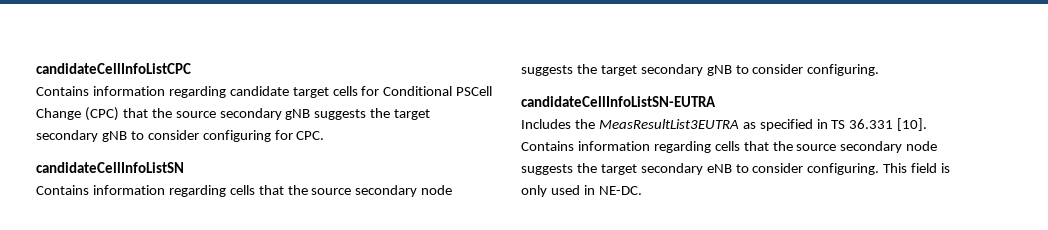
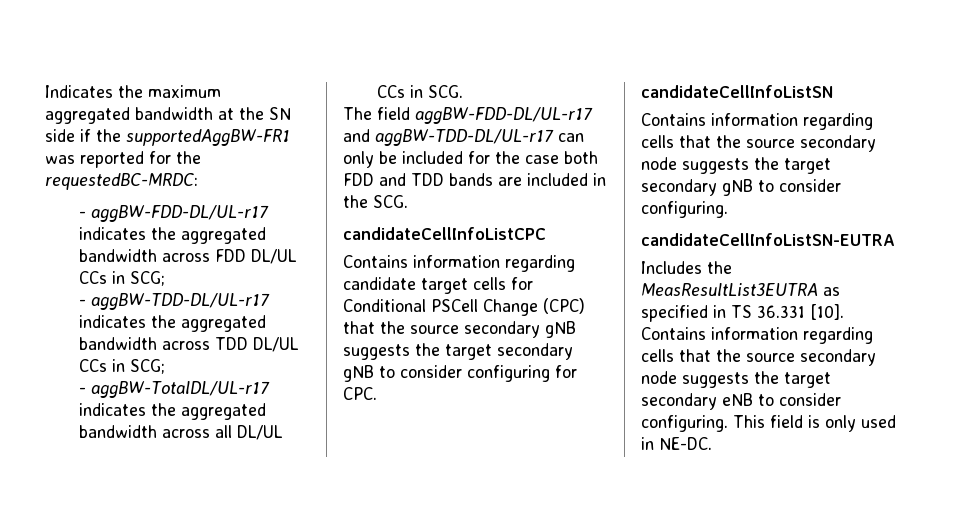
(36, 68) none -> [45,85,221,98] [45,107,291,124] [45,129,290,146] [45,151,201,168] [45,173,198,190] [79,205,270,222] [79,227,267,244] [79,249,298,264] [79,271,166,286] [79,293,271,310] [79,315,267,332] [79,337,300,352] [79,359,166,374] [79,381,271,398] [79,403,267,420] [79,425,284,440] [377,85,464,98] [343,107,593,124] [343,129,584,146] [343,151,598,168] [343,173,606,186] [343,195,408,208] Indicates the maximum aggregated bandwidth at the SN side if the supportedAggBW-FR1 was reported for the requestedBC-MRDC: // - aggBW-FDD-DL/UL-r17 indicates the aggregated bandwidth across FDD DL/UL CCs in SCG; // - aggBW-TDD-DL/UL-r17 indicates the aggregated bandwidth across TDD DL/UL CCs in SCG; // - aggBW-TotalDL/UL-r17 indicates the aggregated bandwidth across all DL/UL CCs in SCG. // The field aggBW-FDD-DL/UL-r17 and aggBW-TDD-DL/UL-r17 can only be included for the case both FDD and TDD bands are included in the SCG. //

